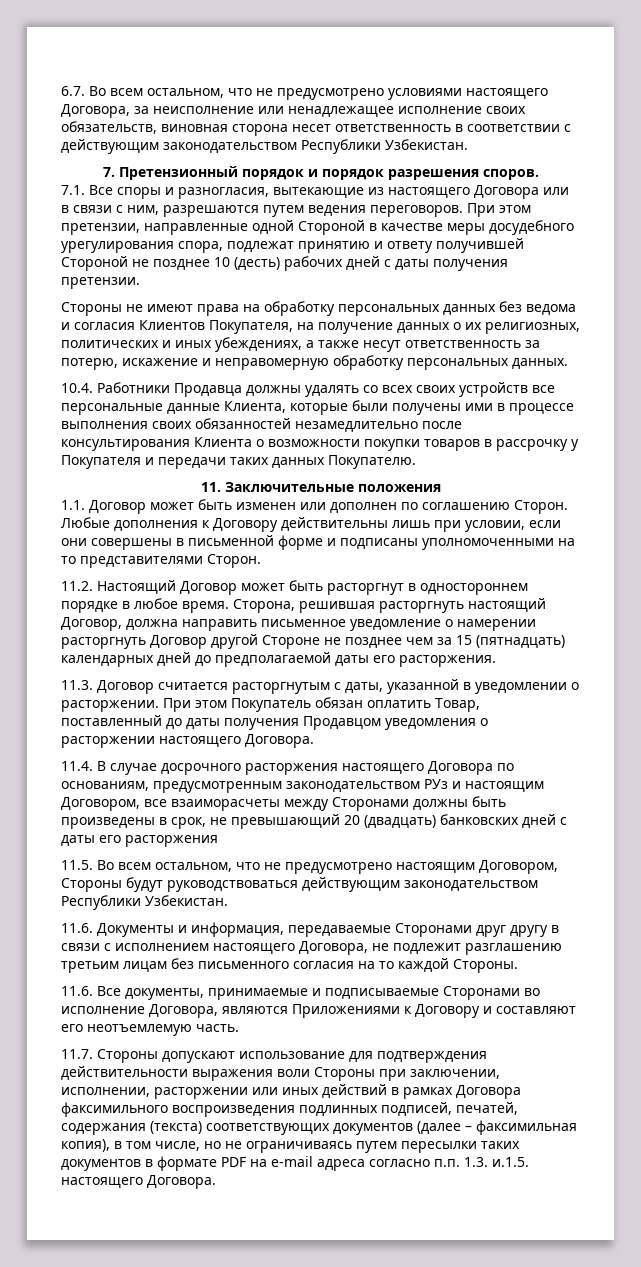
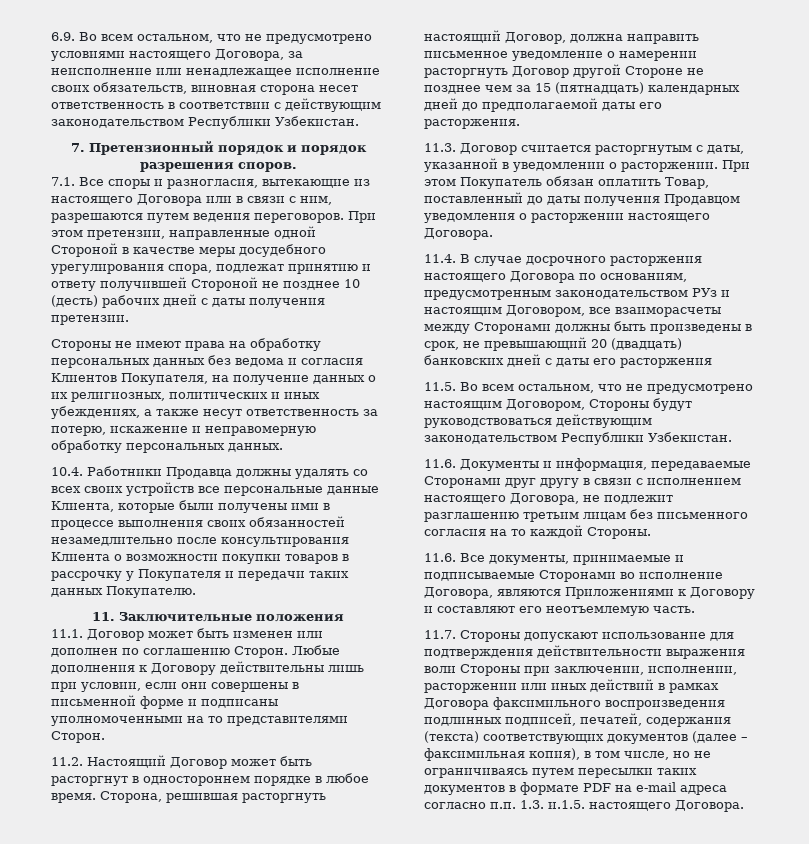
[61,86,85,96] 6.7. -> [51,32,75,41] 6.9.
[61,500,85,510] 1.1. -> [51,629,83,638] 11.1.

